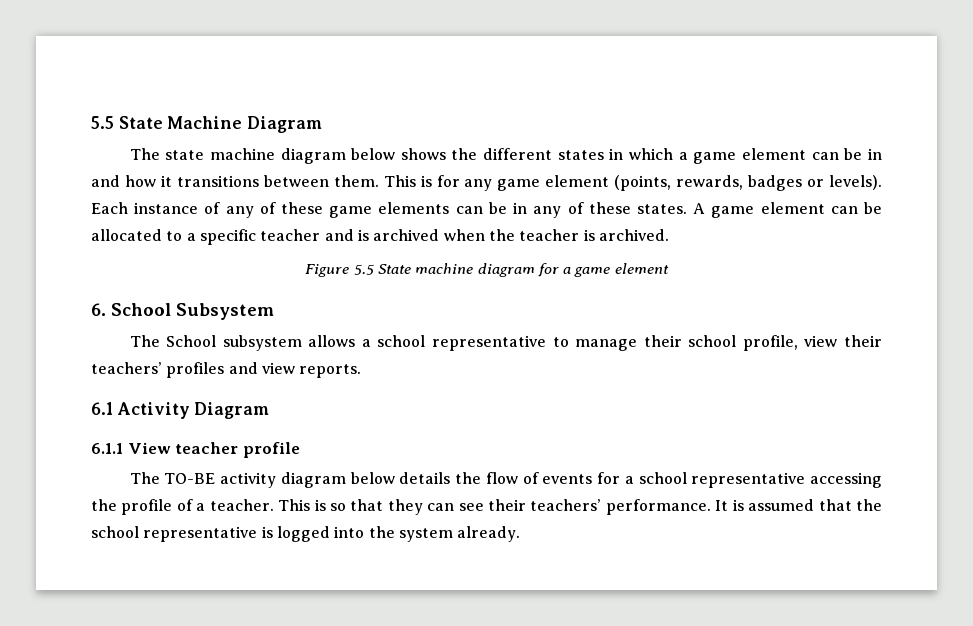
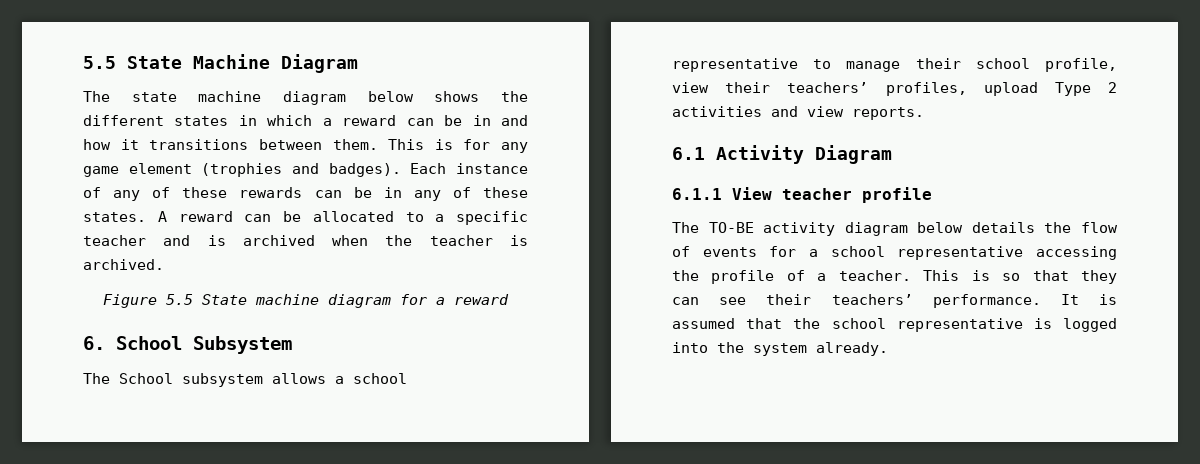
[693,148,807,164] game element -> [342,115,397,126] reward
[614,175,882,191] (points, rewards, badges or levels). -> [201,163,401,177] (trophies and badges).
[329,202,450,218] game elements -> [239,187,303,198] rewards
[711,202,825,218] game element -> [178,211,233,222] reward
[574,263,669,277] game element -> [454,294,509,305] reward
[166,362,225,378] profiles -> [885,82,1117,96] [672,106,762,117] profiles, upload Type 2 activities

